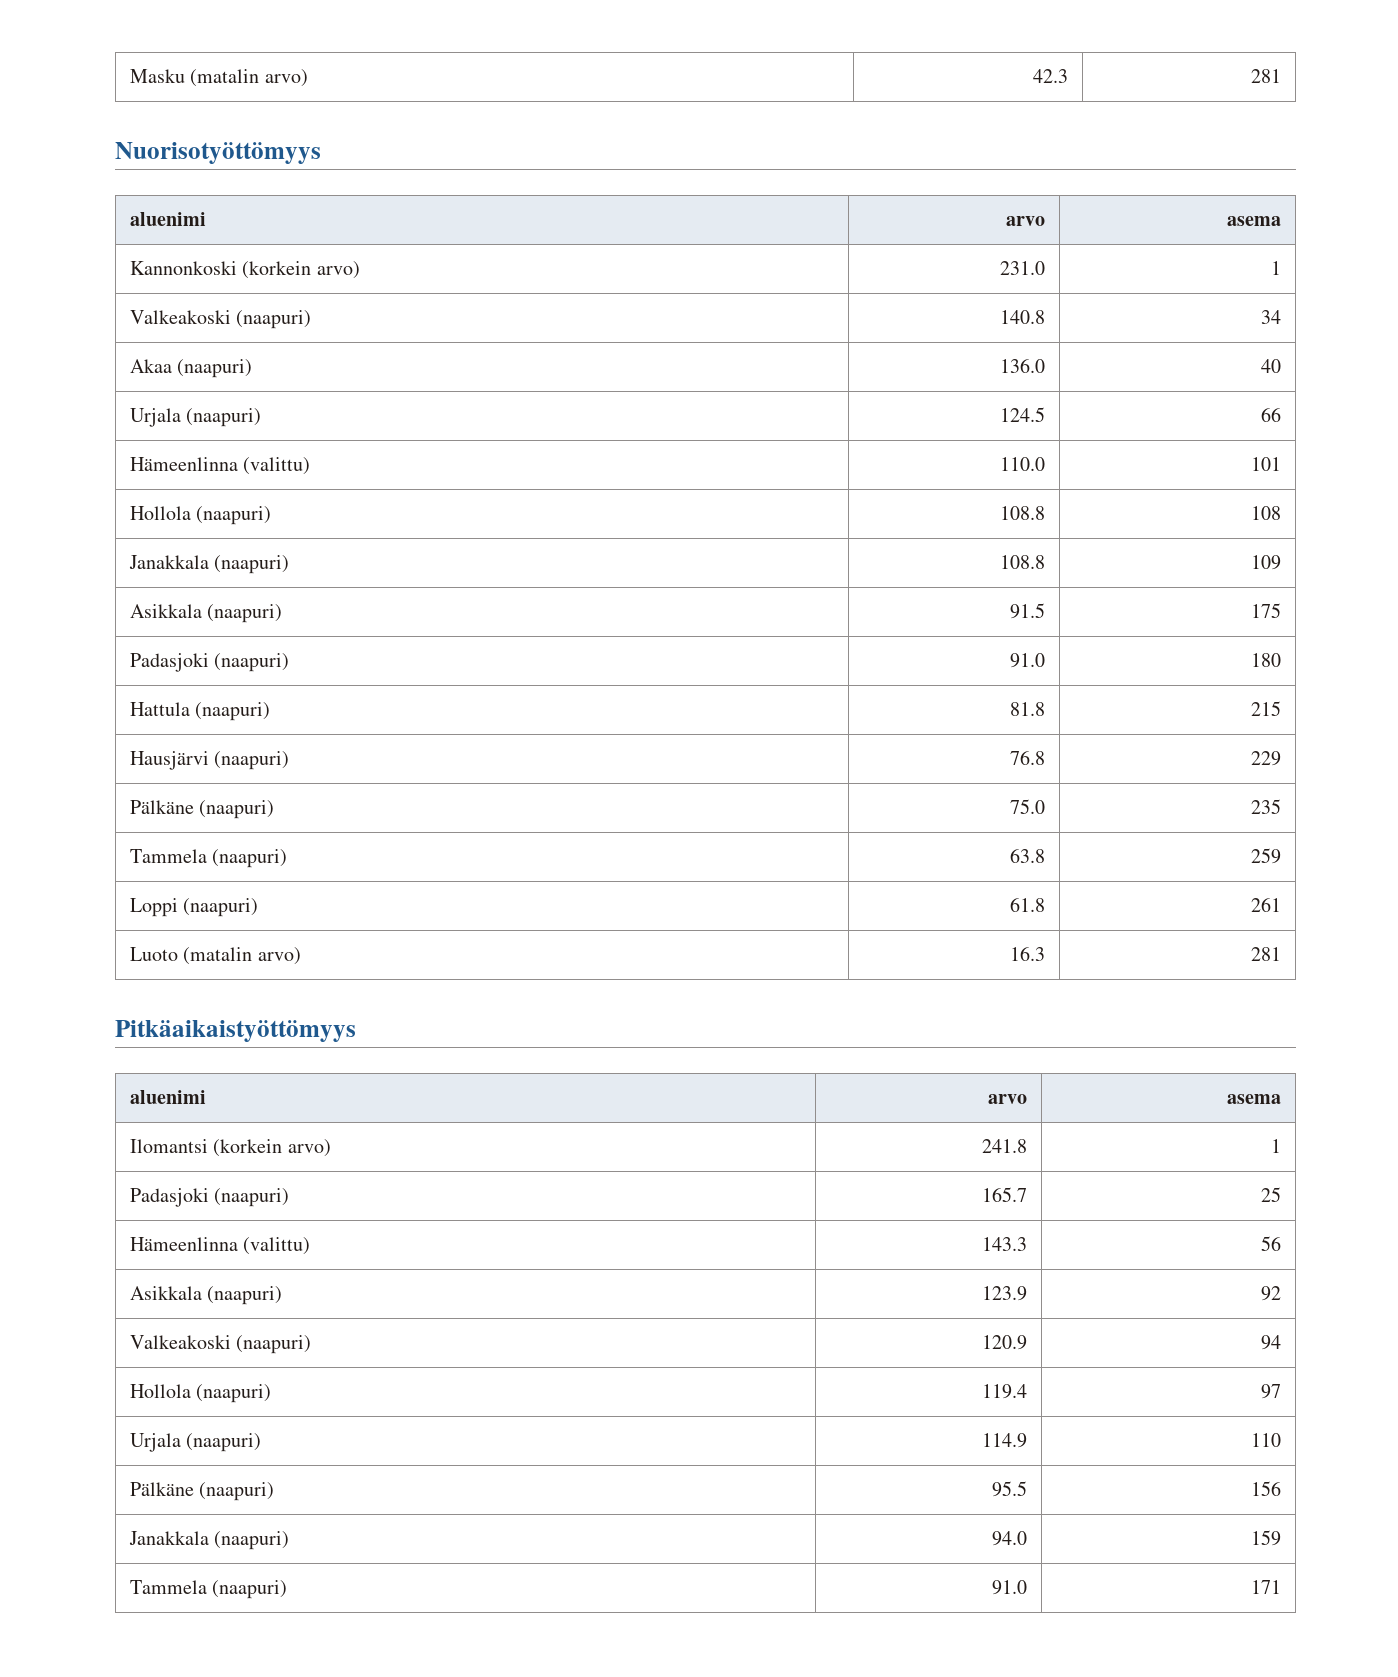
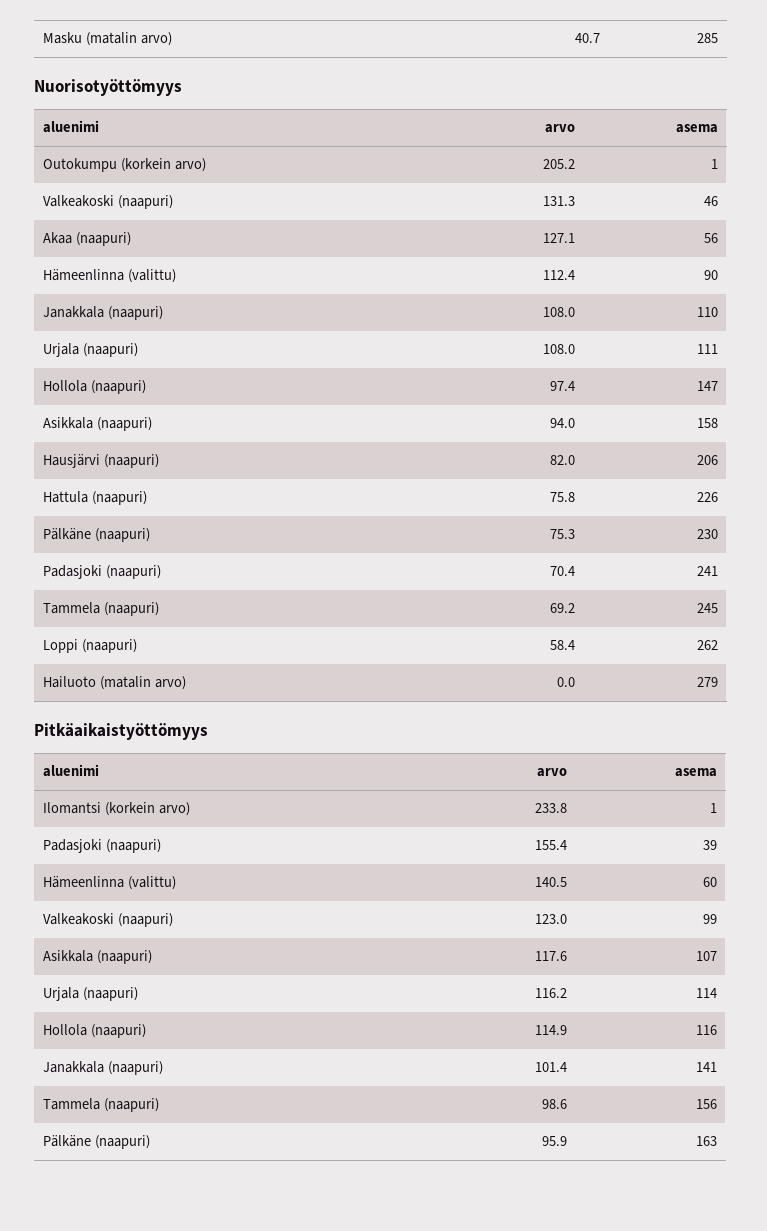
[1033,69,1069,83] [1251,69,1282,83] 42.3 | 281 -> [575,33,601,43] [697,33,719,43] 40.7 | 285
[129,261,360,279] [1000,261,1046,275] Kannonkoski (korkein arvo) | 231.0 -> [42,158,206,172] [543,159,576,169] Outokumpu (korkein arvo) | 205.2
[1000,310,1046,324] [1261,310,1282,324] 140.8 | 34 -> [543,196,576,206] [704,196,719,206] 131.3 | 46
[1000,358,1046,373] [1261,359,1282,373] [129,408,262,427] [1000,407,1046,422] [1261,407,1282,422] [129,457,311,475] [1000,457,1046,471] [1251,457,1282,471] [129,506,272,525] [1000,506,1046,520] [1251,506,1282,520] [128,555,290,574] [1000,555,1046,569] [1251,555,1282,570] [129,604,283,623] [1010,603,1046,619] [1251,603,1282,618] [129,653,290,672] [1010,653,1046,668] [1251,653,1282,667] [129,702,271,721] [1010,702,1046,716] [1251,701,1282,716] [129,751,290,770] [1010,750,1046,765] [1251,751,1282,766] [129,800,275,819] [1010,799,1046,814] [1251,799,1282,814] [129,849,288,868] [1010,848,1046,863] [1251,848,1282,864] 136.0 | 40 // Urjala (naapuri) | 124.5 | 66 // Hämeenlinna (valittu) | 110.0 | 101 // Hollola (naapuri) | 108.8 | 108 // Janakkala (naapuri) | 108.8 | 109 // Asikkala (naapuri) | 91.5 | 175 // Padasjoki (naapuri) | 91.0 | 180 // Hattula (naapuri) | 81.8 | 215 // Hausjärvi (naapuri) | 76.8 | 229 // Pälkäne (naapuri) | 75.0 | 235 // Tammela (naapuri) | 63.8 | 259 -> [543,233,576,243] [704,233,719,243] [42,269,176,283] [543,270,576,280] [704,270,719,280] [42,306,163,320] [543,307,576,317] [697,307,719,317] [42,343,138,357] [543,344,576,354] [697,344,719,354] [42,380,146,394] [550,381,576,391] [697,381,719,391] [42,417,152,431] [550,418,576,428] [697,418,719,428] [42,454,159,468] [550,455,576,465] [697,455,719,465] [42,491,147,505] [550,492,576,502] [697,492,719,502] [42,528,150,542] [550,529,576,539] [697,529,719,539] [42,565,161,579] [550,566,576,576] [697,566,719,576] [42,602,159,616] [550,603,576,613] [697,603,719,613] 127.1 | 56 // Hämeenlinna (valittu) | 112.4 | 90 // Janakkala (naapuri) | 108.0 | 110 // Urjala (naapuri) | 108.0 | 111 // Hollola (naapuri) | 97.4 | 147 // Asikkala (naapuri) | 94.0 | 158 // Hausjärvi (naapuri) | 82.0 | 206 // Hattula (naapuri) | 75.8 | 226 // Pälkäne (naapuri) | 75.3 | 230 // Padasjoki (naapuri) | 70.4 | 241 // Tammela (naapuri) | 69.2 | 245
[1010,897,1046,912] [1251,897,1282,912] [129,947,301,965] [1010,946,1046,961] [1251,947,1282,961] 61.8 | 261 // Luoto (matalin arvo) | 16.3 | 281 -> [550,640,576,650] [697,640,719,650] [42,676,186,690] [557,677,576,687] [697,677,719,687] 58.4 | 262 // Hailuoto (matalin arvo) | 0.0 | 279
[982,1139,1028,1153] 241.8 -> [535,803,568,813] 233.8
[982,1187,1028,1202] [1261,1187,1282,1202] [129,1237,311,1255] [982,1237,1028,1251] [1261,1236,1282,1251] [129,1286,283,1305] [982,1286,1028,1301] [1261,1286,1282,1301] [129,1335,312,1354] [982,1335,1028,1350] [1261,1335,1282,1350] [129,1384,272,1403] [982,1384,1028,1399] [1261,1384,1282,1399] [129,1433,262,1452] [982,1433,1028,1448] [1251,1433,1282,1447] [129,1482,275,1501] [992,1481,1028,1497] [1251,1481,1282,1496] [128,1531,290,1550] [992,1531,1028,1546] [1251,1530,1282,1546] [129,1580,288,1599] [992,1580,1028,1595] [1251,1580,1282,1594] 165.7 | 25 // Hämeenlinna (valittu) | 143.3 | 56 // Asikkala (naapuri) | 123.9 | 92 // Valkeakoski (naapuri) | 120.9 | 94 // Hollola (naapuri) | 119.4 | 97 // Urjala (naapuri) | 114.9 | 110 // Pälkäne (naapuri) | 95.5 | 156 // Janakkala (naapuri) | 94.0 | 159 // Tammela (naapuri) | 91.0 | 171 -> [535,840,568,850] [703,840,718,850] [42,876,176,890] [535,877,568,887] [703,877,718,887] [42,913,173,927] [535,914,568,924] [703,914,718,924] [42,950,152,964] [535,951,568,961] [696,951,718,961] [42,987,138,1001] [535,988,568,998] [696,988,718,998] [42,1024,146,1038] [535,1025,568,1035] [696,1025,718,1035] [42,1061,163,1075] [535,1062,568,1072] [696,1062,718,1072] [42,1098,159,1112] [542,1099,568,1109] [696,1099,718,1109] [42,1135,150,1149] [542,1136,568,1146] [696,1136,718,1146] 155.4 | 39 // Hämeenlinna (valittu) | 140.5 | 60 // Valkeakoski (naapuri) | 123.0 | 99 // Asikkala (naapuri) | 117.6 | 107 // Urjala (naapuri) | 116.2 | 114 // Hollola (naapuri) | 114.9 | 116 // Janakkala (naapuri) | 101.4 | 141 // Tammela (naapuri) | 98.6 | 156 // Pälkäne (naapuri) | 95.9 | 163

